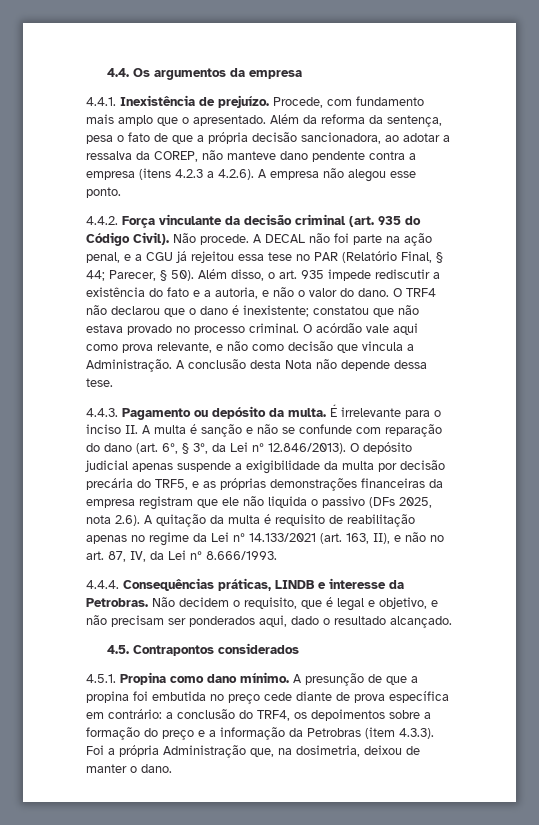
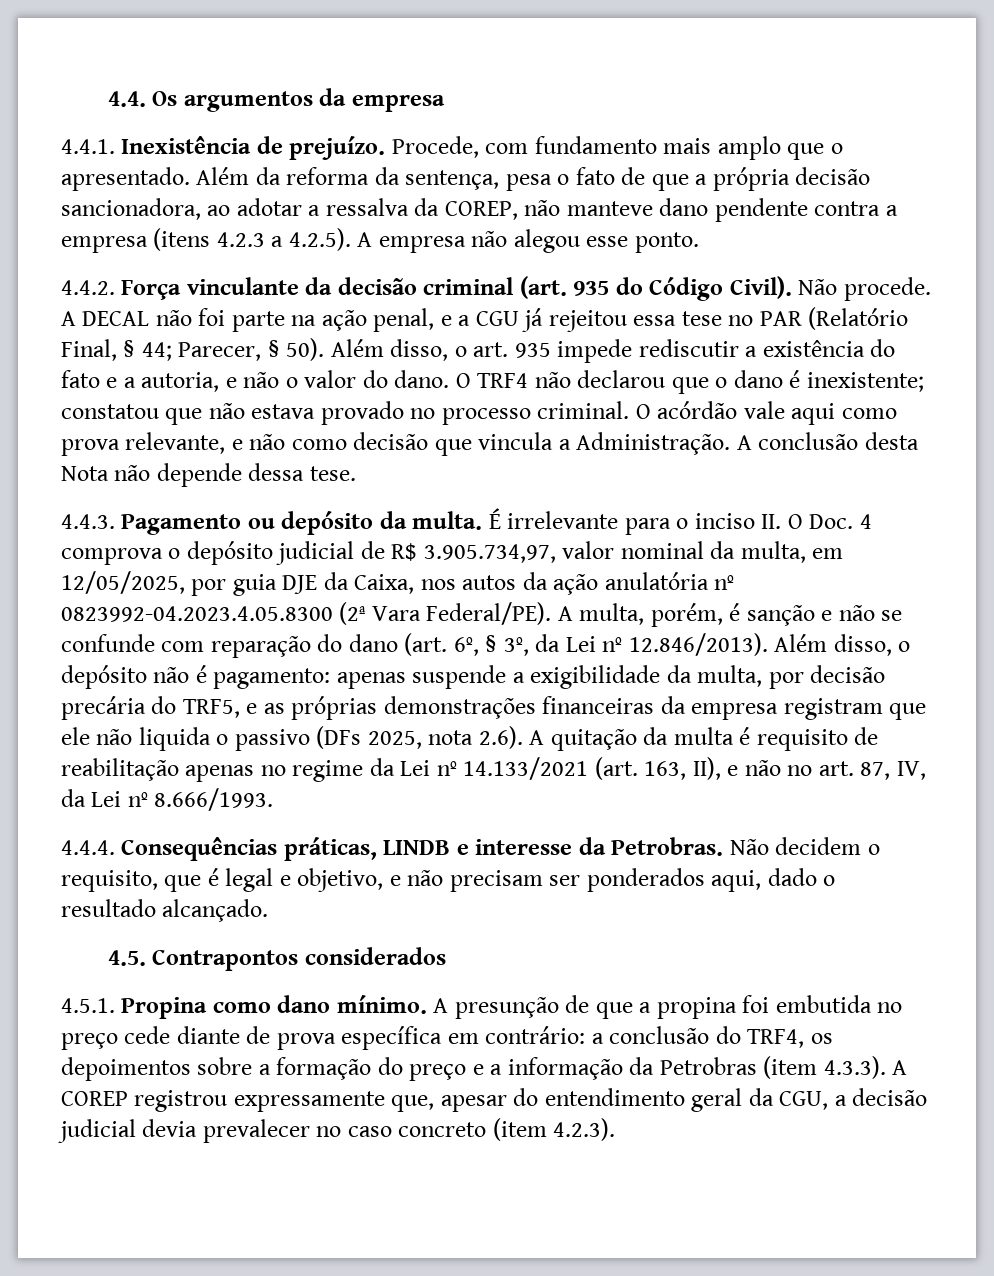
[218,169,254,180] 4.2.6). -> [288,228,351,251] 4.2.5).
[142,425,186,434] A multa -> [787,514,872,529] [61,541,844,565] [61,571,735,596] [61,602,723,627] O Doc. 4 comprova o depósito judicial de R$ 3.905.734,97, valor nominal da multa, em 12/05/2025, por guia DJE da Caixa, nos autos da ação anulatória nº 0823992-04.2023.4.05.8300 (2ª Vara Federal/PE). A multa, porém,
[350,442,412,454] [85,460,128,472] O depósito judicial -> [774,634,911,656] [61,665,331,689] Além disso, o depósito não é pagamento:
[342,461,374,470] multa -> [697,665,763,687] multa,
[86,745,420,758] [86,764,172,773] Foi a própria Administração que, na dosimetria, deixou de manter o dano. -> [892,1060,908,1075] [61,1088,928,1112] [58,1118,616,1143] A COREP registrou expressamente que, apesar do entendimento geral da CGU, a decisão judicial devia prevalecer no caso concreto (item 4.2.3).

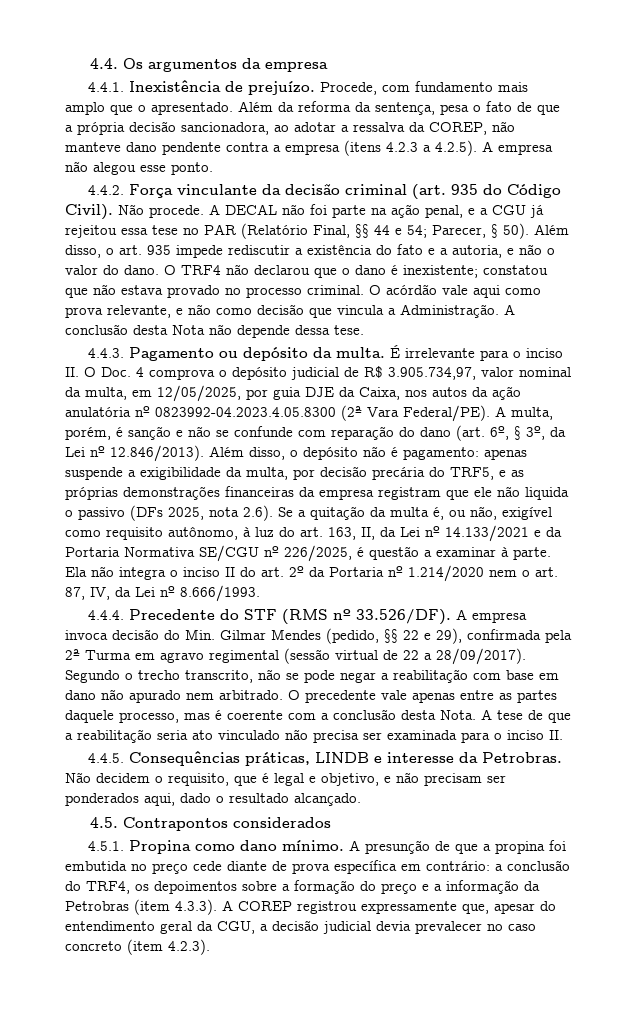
[123,340,172,361] § 44; -> [355,224,427,238] §§ 44 e 54;
[529,730,545,745] A -> [278,507,306,517] Se a
[739,727,879,751] [61,757,813,782] é requisito de reabilitação apenas no regime da Lei nº 14.133/2021 (art. 163, II), e não no -> [433,506,552,520] [65,525,562,542] [65,545,551,562] [65,565,530,582] é, ou não, exigível como requisito autônomo, à luz do art. 163, II, da Lei nº 14.133/2021 e da Portaria Normativa SE/CGU nº 226/2025, é questão a examinar à parte. Ela não integra o inciso II do art. 2º da Portaria nº 1.214/2020 nem o
(115, 847) none -> [128,609,527,625] [65,628,572,644] [65,648,526,665] [65,669,559,683] [65,689,557,703] [65,709,571,723] [65,729,563,743] [87,753,124,763] Precedente do STF (RMS nº 33.526/DF). A empresa invoca decisão do Min. Gilmar Mendes (pedido, §§ 22 e 29), confirmada pela 2ª Turma em agravo regimental (sessão virtual de 22 a 28/09/2017). Segundo o trecho transcrito, não se pode negar a reabilitação com base em dano não apurado nem arbitrado. O precedente vale apenas entre as partes daquele processo, mas é coerente com a conclusão desta Nota. A tese de que a reabilitação seria ato vinculado não precisa ser examinada para o inciso II. // 4.4.5.

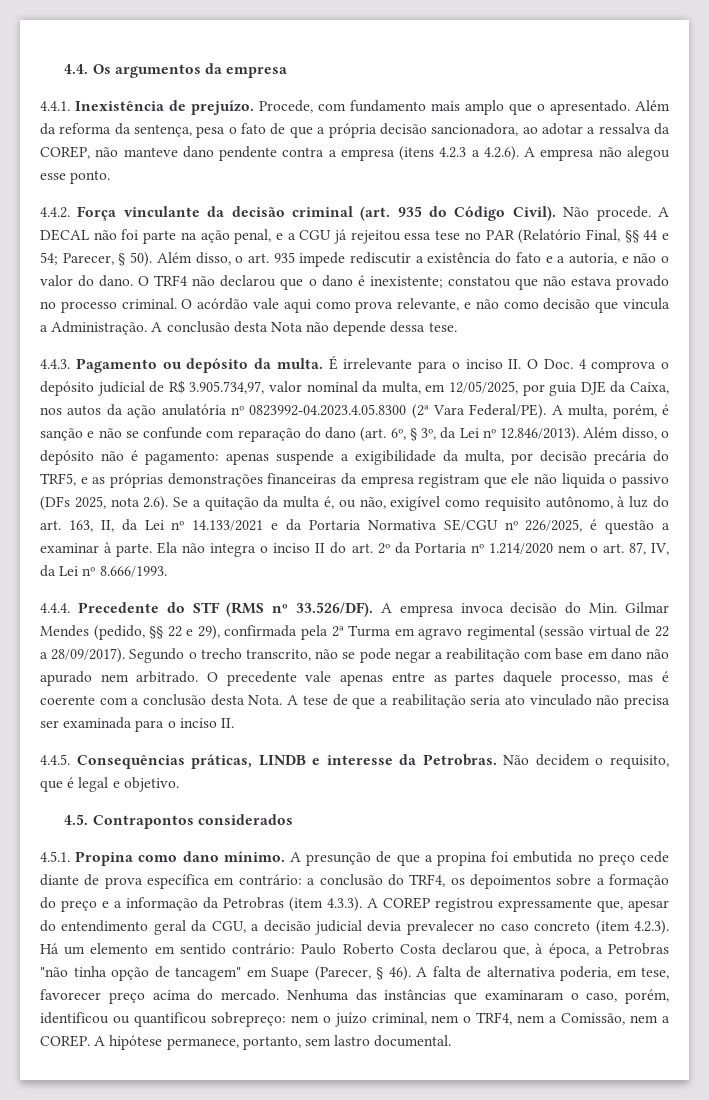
[435,140,477,156] 4.2.5). -> [483,146,519,161] 4.2.6).
[321,772,506,786] [65,793,361,806] objetivo, e não precisam ser ponderados aqui, dado o resultado alcançado. -> [123,777,179,792] objetivo.
(210, 947) none -> [40,943,669,958] [40,966,669,981] [40,989,669,1004] [40,1012,670,1027] [40,1035,452,1050] Há um elemento em sentido contrário: Paulo Roberto Costa declarou que, à época, a Petrobras "não tinha opção de tancagem" em Suape (Parecer, § 46). A falta de alternativa poderia, em tese, favorecer preço acima do mercado. Nenhuma das instâncias que examinaram o caso, porém, identificou ou quantificou sobrepreço: nem o juízo criminal, nem o TRF4, nem a Comissão, nem a COREP. A hipótese permanece, portanto, sem lastro documental.

